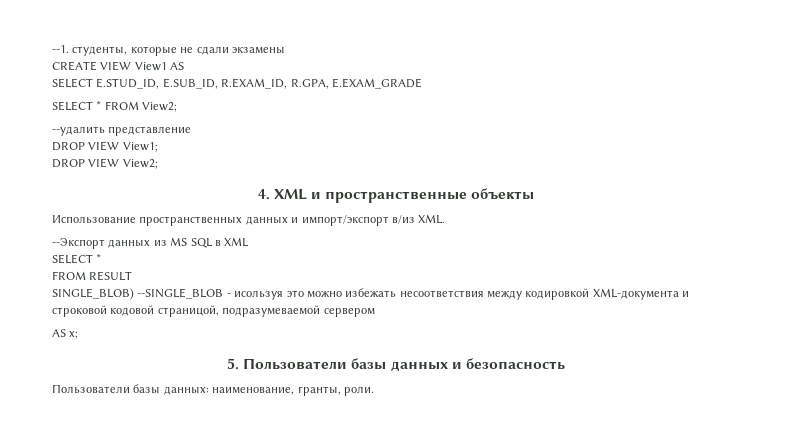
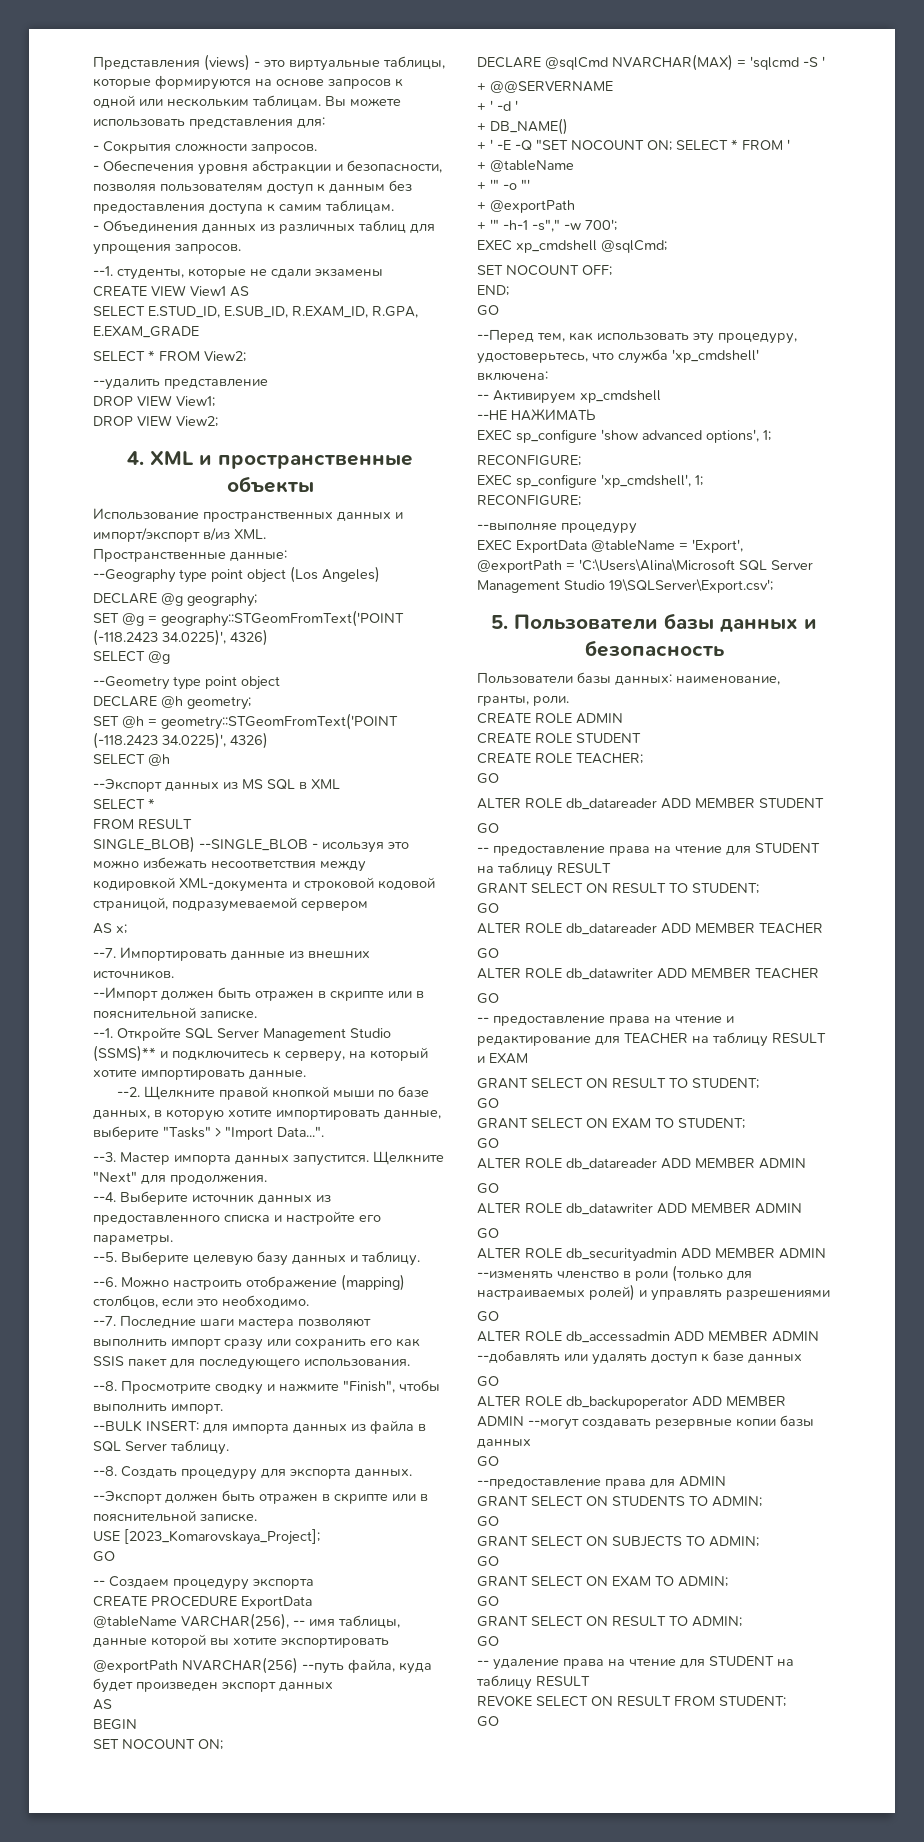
(52, 49) none -> [93,54,445,71] [93,75,403,90] [93,95,401,108] [93,117,325,129] [93,141,317,154] [93,160,442,175] [93,180,412,195] [93,200,394,215] [93,220,435,234] [93,244,241,255] Представления (views) - это виртуальные таблицы, которые формируются на основе запросов к одной или нескольким таблицам. Вы можете использовать представления для: // - Сокрытия сложности запросов. // - Обеспечения уровня абстракции и безопасности, позволяя пользователям доступ к данным без предоставления доступа к самим таблицам. // - Объединения данных из различных таблиц для упрощения запросов. //
(446, 219) none -> [93,548,287,562] [93,566,380,583] [93,593,257,607] [93,610,404,627] [93,629,268,646] [93,651,170,664] [93,676,280,690] [93,696,251,710] [93,713,398,730] [93,732,268,749] [93,754,170,766] // Пространственные данные: // --Geography type point object (Los Angeles) // DECLARE @g geography; // SET @g = geography::STGeomFromText('POINT (-118.2423 34.0225)', 4326) // SELECT @g // --Geometry type point object // DECLARE @h geometry; // SET @h = geometry::STGeomFromText('POINT (-118.2423 34.0225)', 4326) // SELECT @h
(79, 335) none -> [93,947,370,961] [93,970,174,979] [93,987,424,1001] [93,1007,257,1019] [93,1027,391,1041] [93,1045,428,1062] [93,1070,306,1080] [117,1086,430,1100] [93,1109,441,1121] [93,1126,324,1140] [93,1151,444,1166] [93,1171,267,1185] [93,1191,331,1205] [93,1211,381,1225] [93,1235,173,1245] [93,1251,420,1266] [93,1274,405,1291] [93,1295,309,1308] [93,1315,371,1329] [93,1338,420,1350] [93,1356,410,1370] [93,1380,440,1395] [93,1404,223,1414] [93,1420,426,1434] [93,1440,229,1455] [93,1466,412,1480] [93,1490,428,1504] [93,1510,257,1522] [93,1529,320,1545] [93,1551,115,1562] [93,1576,314,1590] [93,1596,312,1609] [93,1613,400,1630] [93,1634,389,1648] [93,1657,432,1674] [93,1678,333,1693] [93,1699,112,1710] [93,1719,137,1730] [93,1739,223,1750] [477,54,825,71] [477,81,613,93] [477,100,518,111] [477,118,568,135] [477,139,790,151] [477,160,574,172] [477,179,530,190] [477,200,575,213] [477,219,617,232] [477,240,667,253] [477,265,612,276] [477,285,509,296] [477,305,499,316] [477,329,797,344] [477,349,759,364] [477,371,548,381] [477,390,661,404] [477,409,596,421] [477,429,771,443] [477,455,581,466] [477,474,703,488] [477,495,581,506] [477,523,637,534] [477,539,743,553] [477,559,813,573] [477,579,773,593] // --7. Импортировать данные из внешних источников. // --Импорт должен быть отражен в скрипте или в пояснительной записке. // --1. Откройте SQL Server Management Studio (SSMS)** и подключитесь к серверу, на который хотите импортировать данные. // --2. Щелкните правой кнопкой мыши по базе данных, в которую хотите импортировать данные, выберите "Tasks" > "Import Data...". // --3. Мастер импорта данных запустится. Щелкните "Next" для продолжения. // --4. Выберите источник данных из предоставленного списка и настройте его параметры. // --5. Выберите целевую базу данных и таблицу. // --6. Можно настроить отображение (mapping) столбцов, если это необходимо. // --7. Последние шаги мастера позволяют выполнить импорт сразу или сохранить его как SSIS пакет для последующего использования. // --8. Просмотрите сводку и нажмите "Finish", чтобы выполнить импорт. // --BULK INSERT: для импорта данных из файла в SQL Server таблицу. // --8. Создать процедуру для экспорта данных. // --Экспорт должен быть отражен в скрипте или в пояснительной записке. // USE [2023_Komarovskaya_Project]; // GO // -- Создаем процедуру экспорта // CREATE PROCEDURE ExportData // @tableName VARCHAR(256), -- имя таблицы, данные которой вы хотите экспортировать // @exportPath NVARCHAR(256) --путь файла, куда будет произведен экспорт данных // AS // BEGIN // SET NOCOUNT ON; // DECLARE @sqlCmd NVARCHAR(MAX) = 'sqlcmd -S ' // + @@SERVERNAME // + ' -d ' // + DB_NAME() // + ' -E -Q "SET NOCOUNT ON; SELECT * FROM ' // + @tableName // + '" -o "' // + @exportPath // + '" -h-1 -s"," -w 700'; // EXEC xp_cmdshell @sqlCmd; // SET NOCOUNT OFF; // END; // GO // --Перед тем, как использовать эту процедуру, удостоверьтесь, что служба 'xp_cmdshell' включена: // -- Активируем xp_cmdshell // --НЕ НАЖИМАТЬ // EXEC sp_configure 'show advanced options', 1; // RECONFIGURE; // EXEC sp_configure 'xp_cmdshell', 1; // RECONFIGURE; // --выполняе процедуру // EXEC ExportData @tableName = 'Export', @exportPath = 'C:\Users\Alina\Microsoft SQL Server Management Studio 19\SQLServer\Export.csv';
(374, 391) none -> [477,713,623,724] [477,733,641,744] [477,753,643,764] [477,773,499,784] [477,798,824,810] [477,823,499,834] [477,843,820,856] [477,862,611,877] [477,883,759,894] [477,903,499,914] [477,923,823,935] [477,948,499,959] [477,968,819,980] [477,993,499,1004] [477,1016,734,1026] [477,1032,826,1047] [477,1053,528,1064] [477,1078,759,1089] [477,1098,499,1109] [477,1118,745,1129] [477,1138,499,1149] [477,1158,806,1170] [477,1183,499,1194] [477,1203,802,1215] [477,1228,499,1239] [477,1248,826,1262] [477,1265,752,1282] [477,1284,830,1301] [477,1311,499,1322] [477,1331,819,1343] [477,1350,802,1365] [477,1376,499,1387] [477,1396,786,1409] [477,1415,814,1430] [477,1439,531,1448] [477,1456,499,1467] [477,1476,726,1489] [477,1496,762,1507] [477,1516,499,1527] [477,1536,759,1547] [477,1556,499,1567] [477,1576,728,1587] [477,1596,499,1607] [477,1616,742,1627] [477,1636,499,1647] [477,1656,794,1670] [476,1675,590,1690] [477,1695,786,1707] [477,1716,499,1727] // CREATE ROLE ADMIN // CREATE ROLE STUDENT // CREATE ROLE TEACHER; // GO // ALTER ROLE db_datareader ADD MEMBER STUDENT // GO // -- предоставление права на чтение для STUDENT на таблицу RESULT // GRANT SELECT ON RESULT TO STUDENT; // GO // ALTER ROLE db_datareader ADD MEMBER TEACHER // GO // ALTER ROLE db_datawriter ADD MEMBER TEACHER // GO // -- предоставление права на чтение и редактирование для TEACHER на таблицу RESULT и EXAM // GRANT SELECT ON RESULT TO STUDENT; // GO // GRANT SELECT ON EXAM TO STUDENT; // GO // ALTER ROLE db_datareader ADD MEMBER ADMIN // GO // ALTER ROLE db_datawriter ADD MEMBER ADMIN // GO // ALTER ROLE db_securityadmin ADD MEMBER ADMIN --изменять членство в роли (только для настраиваемых ролей) и управлять разрешениями // GO // ALTER ROLE db_accessadmin ADD MEMBER ADMIN --добавлять или удалять доступ к базе данных // GO // ALTER ROLE db_backupoperator ADD MEMBER ADMIN --могут создавать резервные копии базы данных // GO // --предоставление права для ADMIN // GRANT SELECT ON STUDENTS TO ADMIN; // GO // GRANT SELECT ON SUBJECTS TO ADMIN; // GO // GRANT SELECT ON EXAM TO ADMIN; // GO // GRANT SELECT ON RESULT TO ADMIN; // GO // -- удаление права на чтение для STUDENT на таблицу RESULT // REVOKE SELECT ON RESULT FROM STUDENT; // GO

